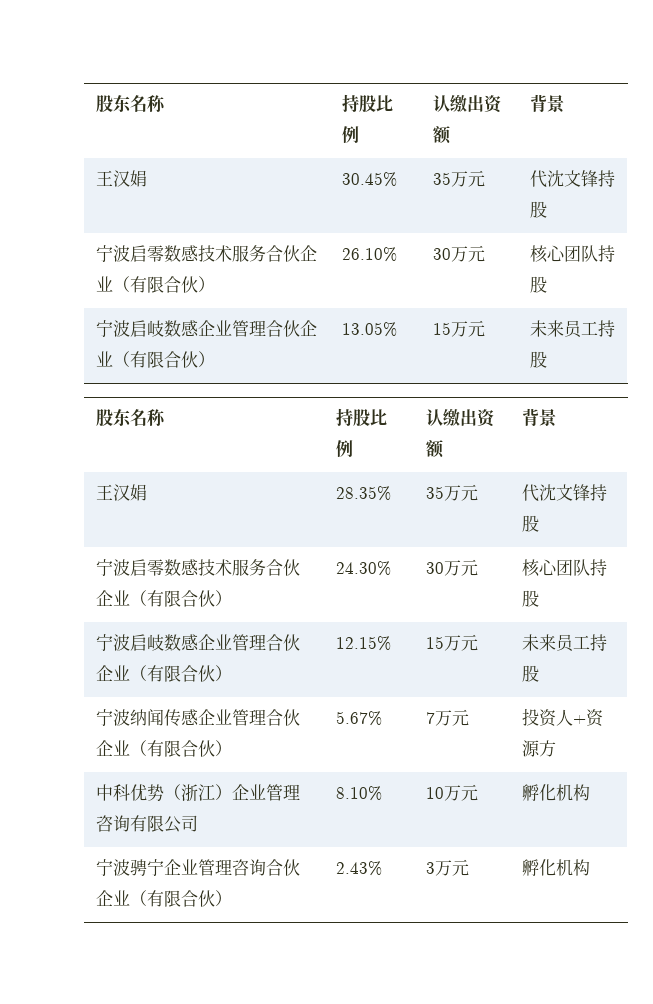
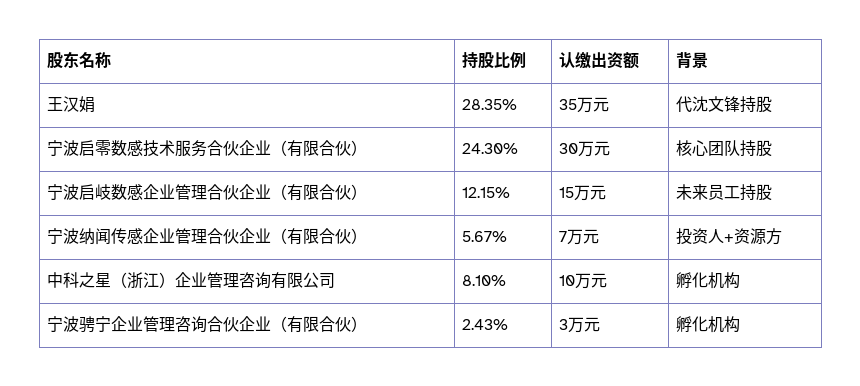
[96,95,167,113] [342,94,394,113] [342,126,360,143] [433,95,504,113] [432,126,452,144] [530,94,566,113] [96,170,148,187] [342,172,398,187] [433,170,486,187] [530,170,616,188] [530,201,548,218] [96,245,318,262] [96,276,216,293] [342,247,398,262] [433,245,486,262] [530,245,616,263] [530,276,548,293] [96,320,318,337] [96,351,216,368] [342,322,398,337] [433,320,486,337] [530,320,616,338] [530,351,548,368] [96,409,167,427] [336,408,388,427] [336,440,354,457] [426,409,497,427] [425,440,445,458] [522,408,558,427] 股东名称 | 持股比例 | 认缴出资额 | 背景 // 王汉娟 | 30.45% | 35万元 | 代沈文锋持股 // 宁波启零数感技术服务合伙企业（有限合伙） | 26.10% | 30万元 | 核心团队持股 // 宁波启岐数感企业管理合伙企业（有限合伙） | 13.05% | 15万元 | 未来员工持股 // 股东名称 | 持股比例 | 认缴出资额 | 背景 -> [47,51,112,69] [462,52,527,69] [559,52,640,69] [676,52,709,69] 股东名称 | 持股比例 | 认缴出资额 | 背景
[130,784,165,801] 优势 -> [79,272,112,288] 之星

